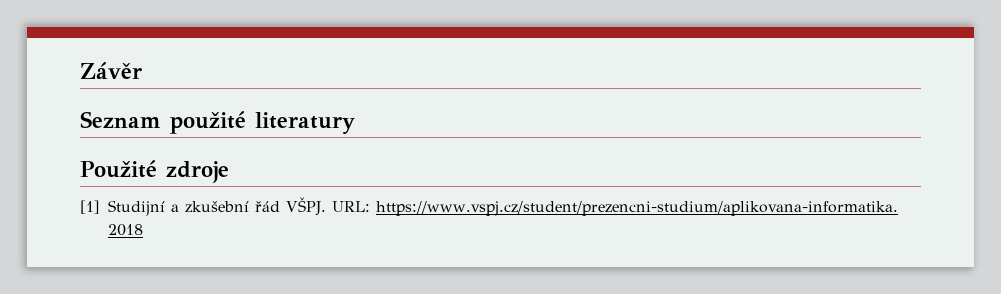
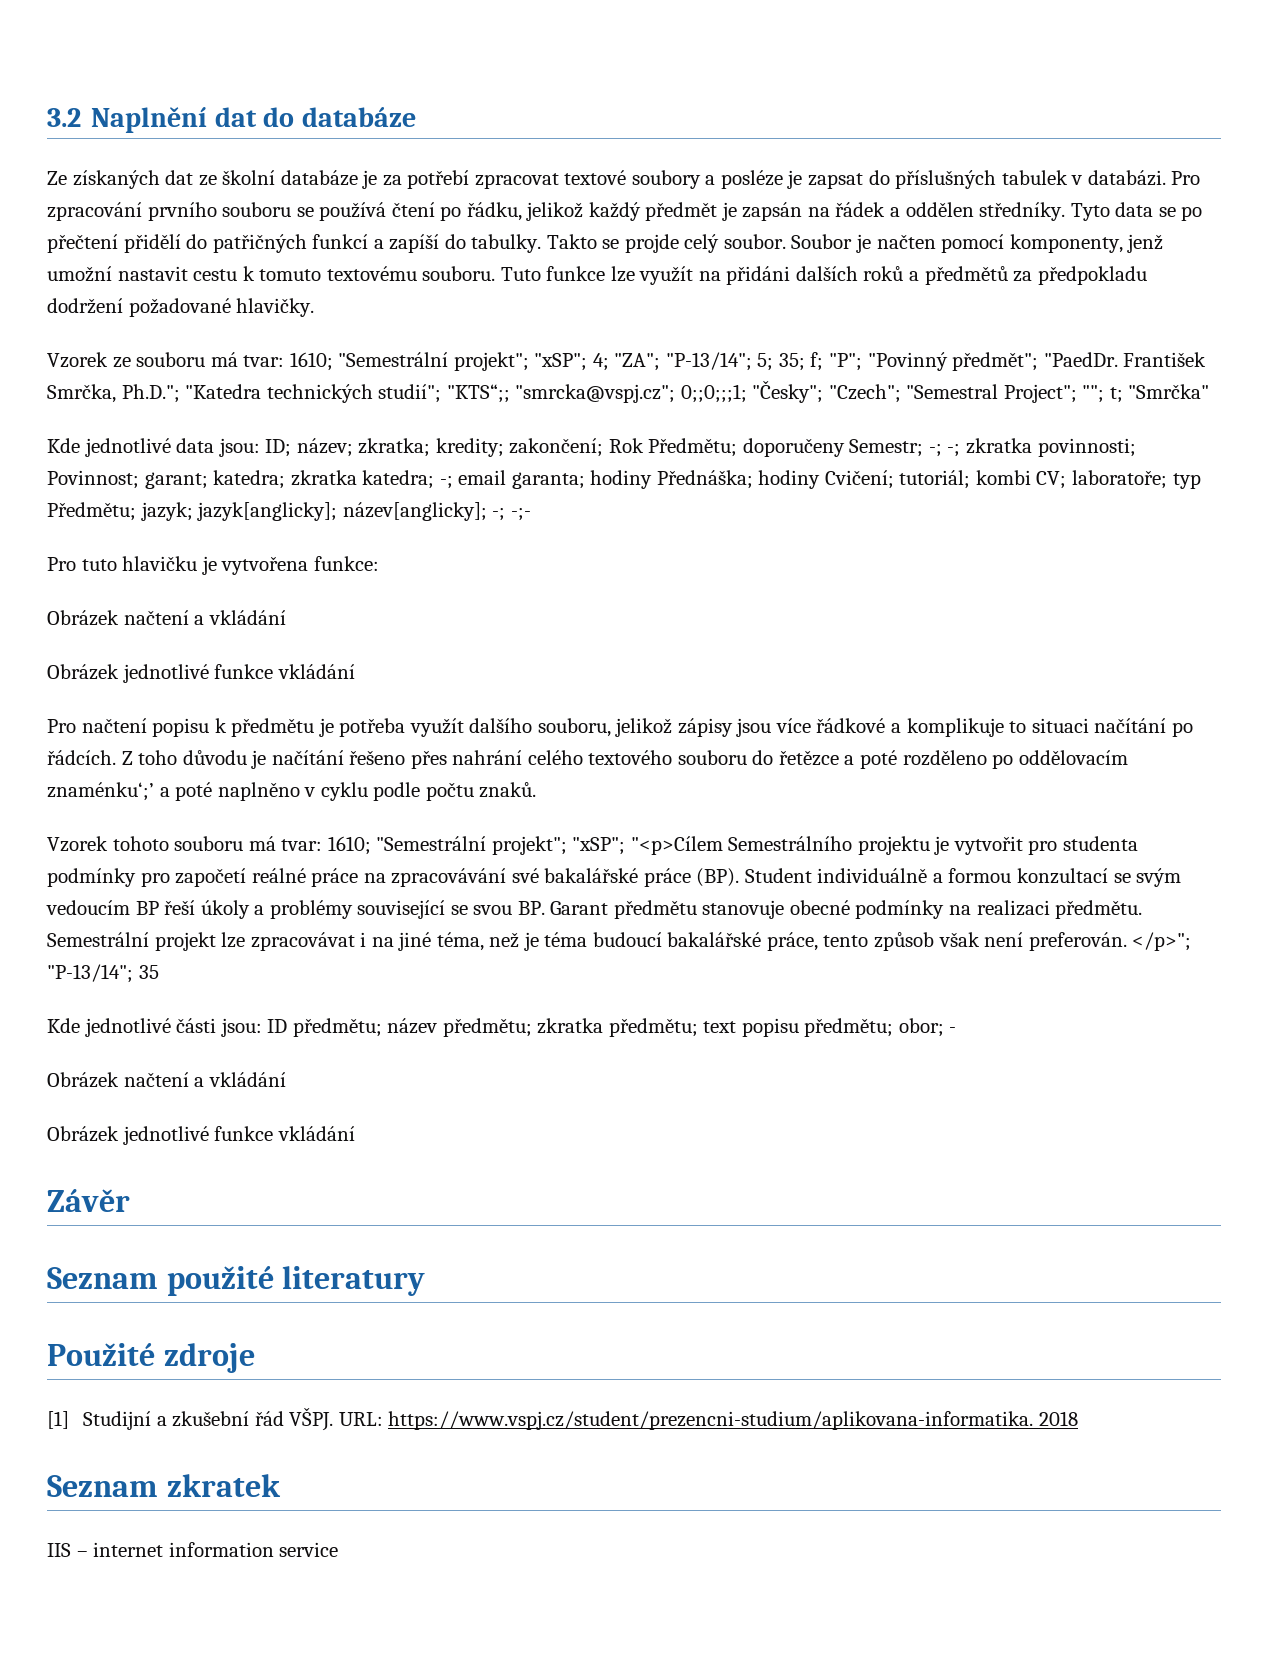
(80, 70) none -> [47,107,416,133] [47,170,1201,189] [47,202,1203,221] [47,234,1164,253] [47,266,1147,285] [47,298,315,317] [47,352,1207,371] [47,380,1210,403] [47,438,1136,457] [47,470,1201,489] [47,502,531,521] [47,556,379,575] [47,610,286,626] [47,664,355,683] [47,718,1193,737] [47,750,1128,769] [47,782,537,801] [47,836,1139,855] [47,868,1182,887] [46,900,1143,919] [47,932,1192,951] [47,964,159,983] [47,1018,957,1037] [47,1072,286,1088] [47,1126,355,1145] 3.2 Naplnění dat do databáze // Ze získaných dat ze školní databáze je za potřebí zpracovat textové soubory a posléze je zapsat do příslušných tabulek v databázi. Pro zpracování prvního souboru se používá čtení po řádku, jelikož každý předmět je zapsán na řádek a oddělen středníky. Tyto data se po přečtení přidělí do patřičných funkcí a zapíší do tabulky. Takto se projde celý soubor. Soubor je načten pomocí komponenty, jenž umožní nastavit cestu k tomuto textovému souboru. Tuto funkce lze využít na přidáni dalších roků a předmětů za předpokladu dodržení požadované hlavičky. // Vzorek ze souboru má tvar: 1610; "Semestrální projekt"; "xSP"; 4; "ZA"; "P-13/14"; 5; 35; f; "P"; "Povinný předmět"; "PaedDr. František Smrčka, Ph.D."; "Katedra technických studií"; "KTS“;; "smrcka@vspj.cz"; 0;;0;;;1; "Česky"; "Czech"; "Semestral Project"; ""; t; "Smrčka" // Kde jednotlivé data jsou: ID; název; zkratka; kredity; zakončení; Rok Předmětu; doporučeny Semestr; -; -; zkratka povinnosti; Povinnost; garant; katedra; zkratka katedra; -; email garanta; hodiny Přednáška; hodiny Cvičení; tutoriál; kombi CV; laboratoře; typ Předmětu; jazyk; jazyk[anglicky]; název[anglicky]; -; -;- // Pro tuto hlavičku je vytvořena funkce: // Obrázek načtení a vkládání // Obrázek jednotlivé funkce vkládání // Pro načtení popisu k předmětu je potřeba využít dalšího souboru, jelikož zápisy jsou více řádkové a komplikuje to situaci načítání po řádcích. Z toho důvodu je načítání řešeno přes nahrání celého textového souboru do řetězce a poté rozděleno po oddělovacím znaménku‘;’ a poté naplněno v cyklu podle počtu znaků. // Vzorek tohoto souboru má tvar: 1610; "Semestrální projekt"; "xSP"; "<p>Cílem Semestrálního projektu je vytvořit pro studenta podmínky pro započetí reálné práce na zpracovávání své bakalářské práce (BP). Student individuálně a formou konzultací se svým vedoucím BP řeší úkoly a problémy související se svou BP. Garant předmětu stanovuje obecné podmínky na realizaci předmětu. Semestrální projekt lze zpracovávat i na jiné téma, než je téma budoucí bakalářské práce, tento způsob však není preferován. </p>"; "P-13/14"; 35 // Kde jednotlivé části jsou: ID předmětu; název předmětu; zkratka předmětu; text popisu předmětu; obor; - // Obrázek načtení a vkládání // Obrázek jednotlivé funkce vkládání //
(143, 230) none -> [47,1474,281,1497] [47,1542,339,1557] // Seznam zkratek // IIS – internet information service

